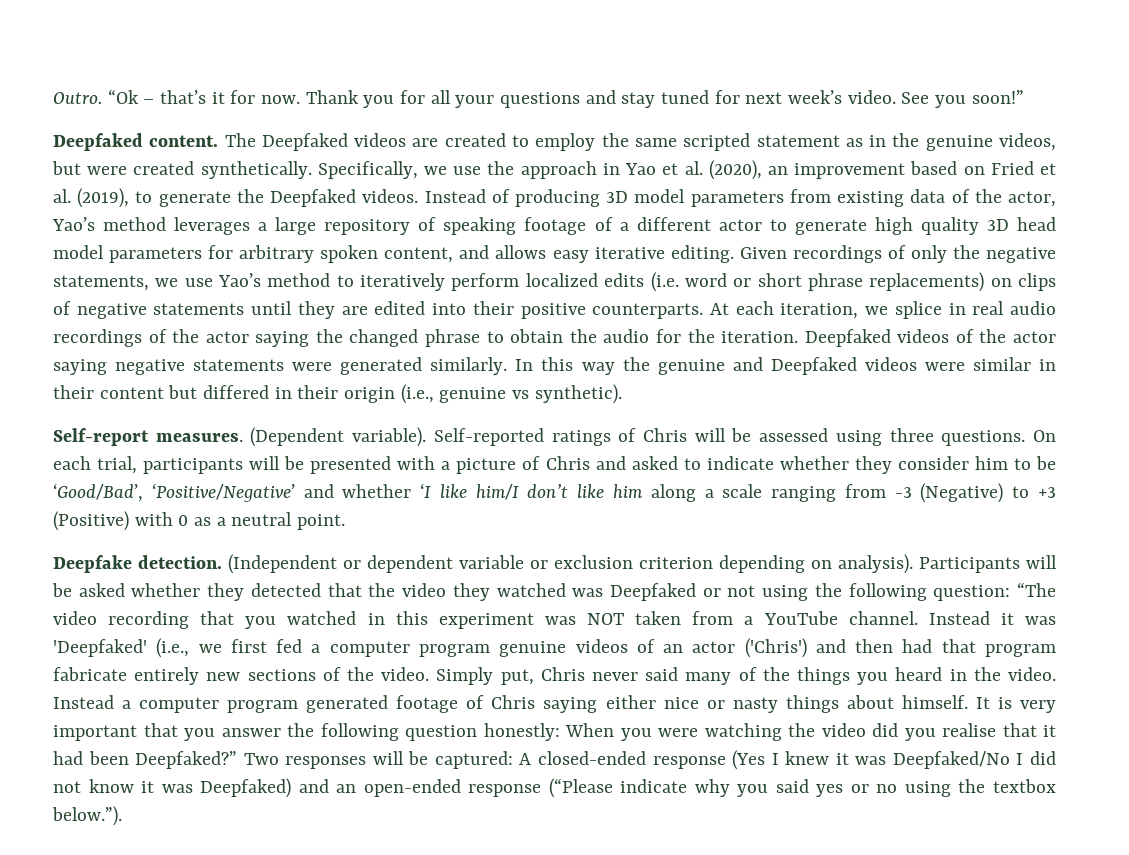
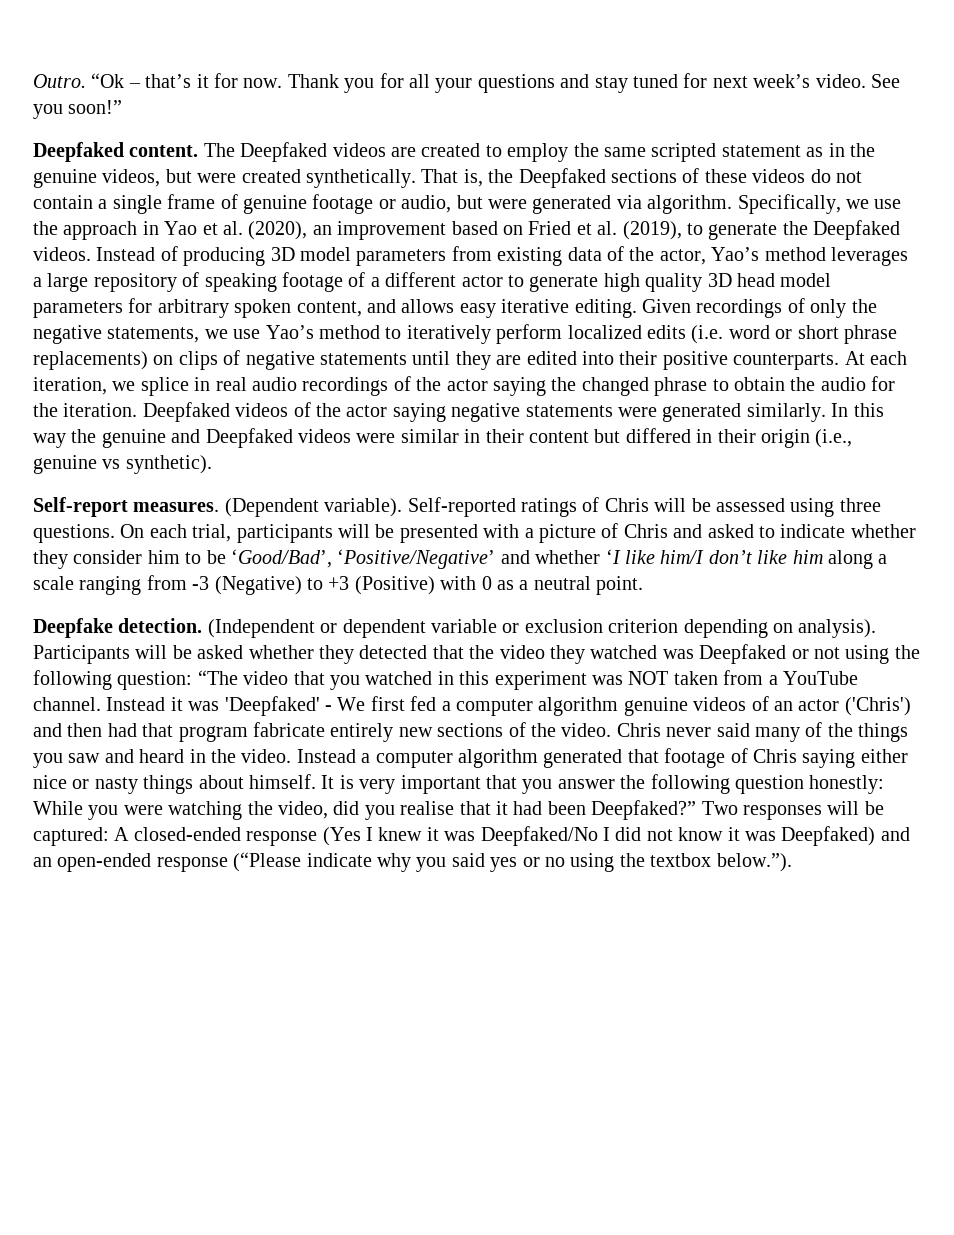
(312, 170) none -> [421,168,862,188] [33,194,733,214] That is, the Deepfaked sections of these videos do not contain a single frame of genuine footage or audio, but were generated via algorithm.
[108,611,190,629] recording -> (289, 678) none
[156,638,222,658] (i.e., we -> [325,697,366,711] - We
[418,644,490,657] program -> [538,697,619,716] algorithm
[436,667,534,685] Simply put, -> (612, 730) none
(889, 678) none -> [68,749,134,763] saw and
[227,695,389,713] program generated -> [457,749,659,768] algorithm generated that
[565,723,614,737] When -> [33,801,83,815] While
[821,723,866,737] video -> [278,801,328,819] video,

